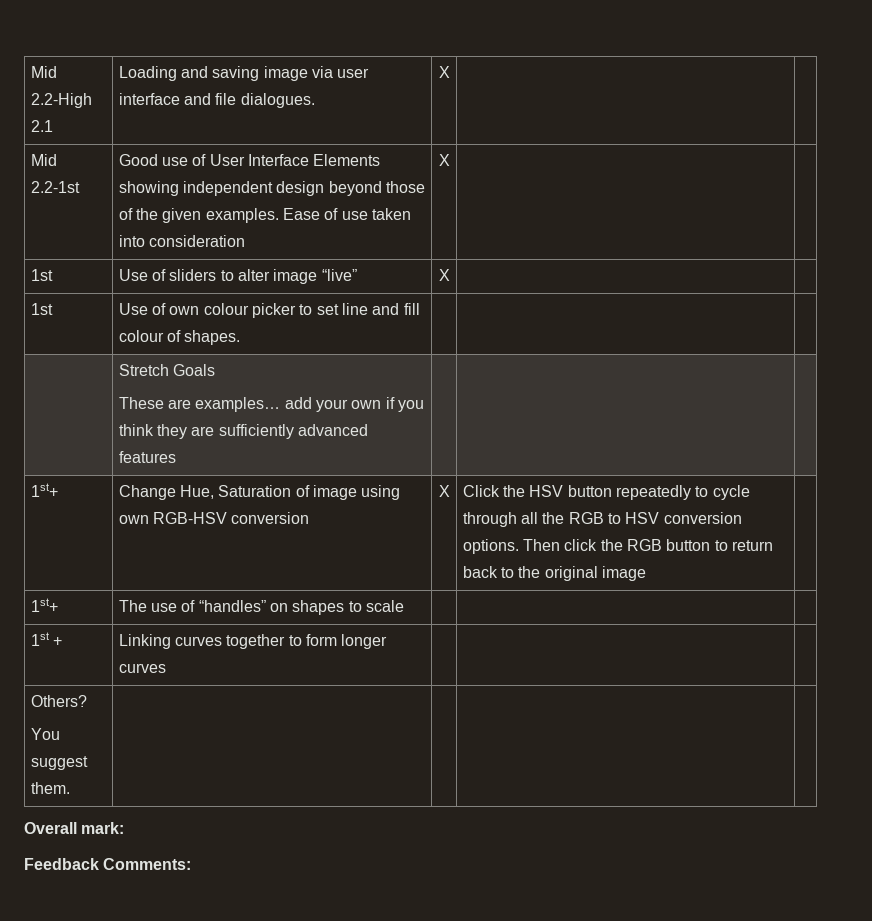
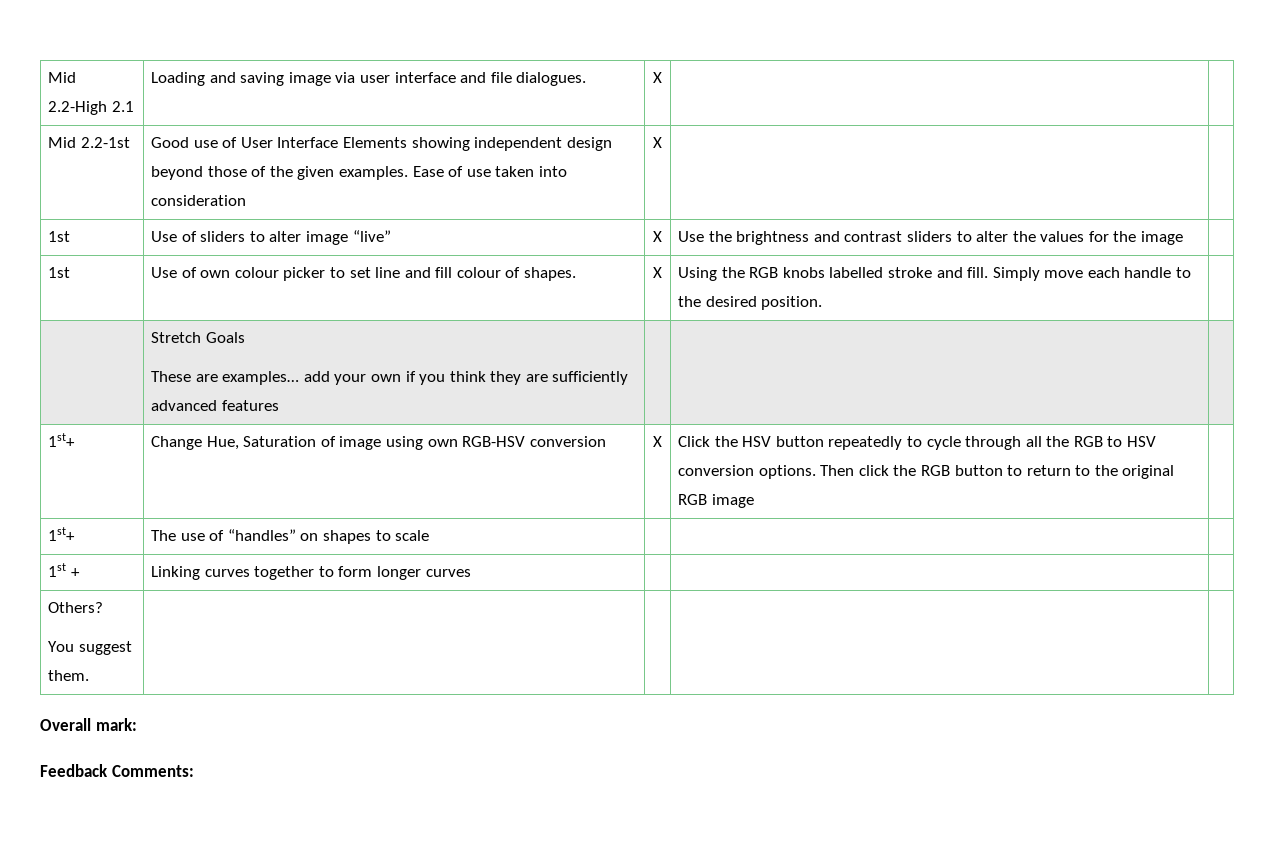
(450, 275) none -> [677,231,1184,245] Use the brightness and contrast sliders to alter the values for the image
(241, 337) | -> [653,267,662,278] [677,267,1192,281] [677,296,823,310] X | Using the RGB knobs labelled stroke and fill. Simply move each handle to the desired position.
[462,566,498,578] back -> (1071, 470) none
(598, 573) none -> [677,494,707,505] RGB

